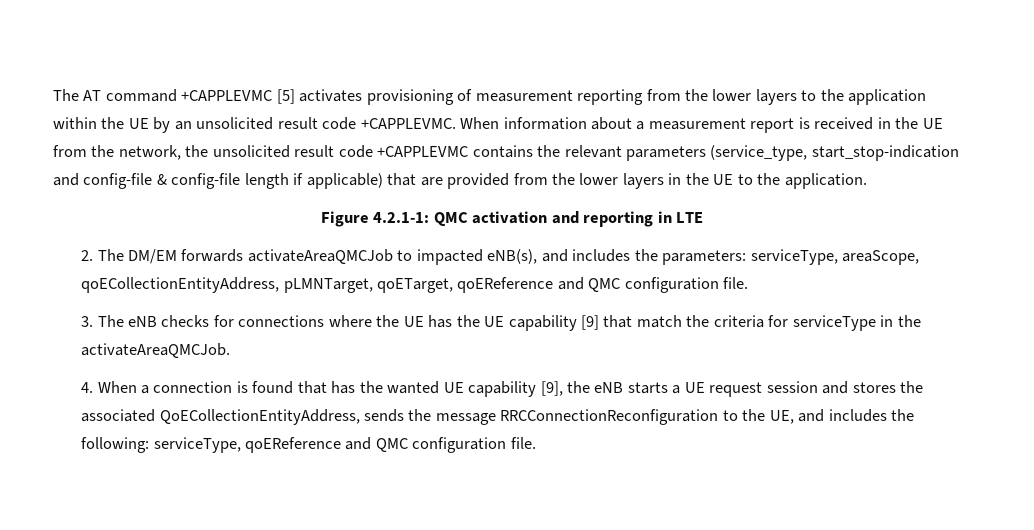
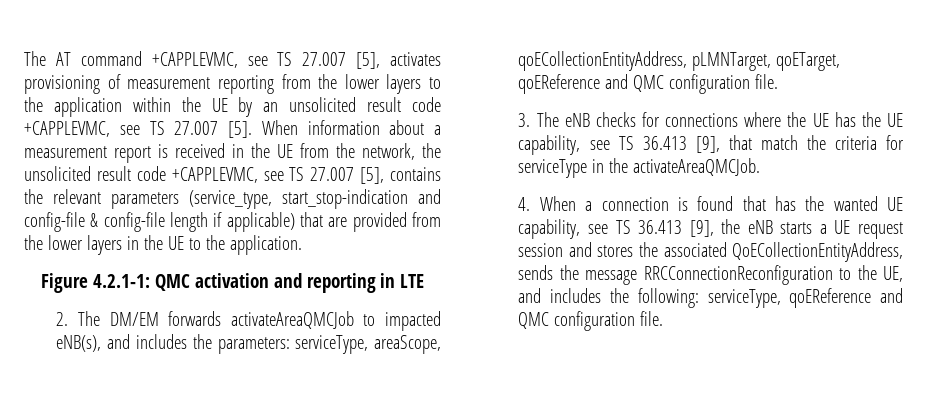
[181,89,295,104] +CAPPLEVMC [5] -> [151,52,381,69] +CAPPLEVMC, see TS 27.007 [5],
[360,118,456,129] +CAPPLEVMC. -> [24,121,252,138] +CAPPLEVMC, see TS 27.007 [5].
[377,146,469,157] +CAPPLEVMC -> [171,167,385,184] +CAPPLEVMC, see TS 27.007 [5],
[508,315,600,331] capability [9] -> [518,135,720,155] capability, see TS 36.413 [9],
[468,381,537,397] capability -> [518,219,683,239] capability, see TS 36.413

